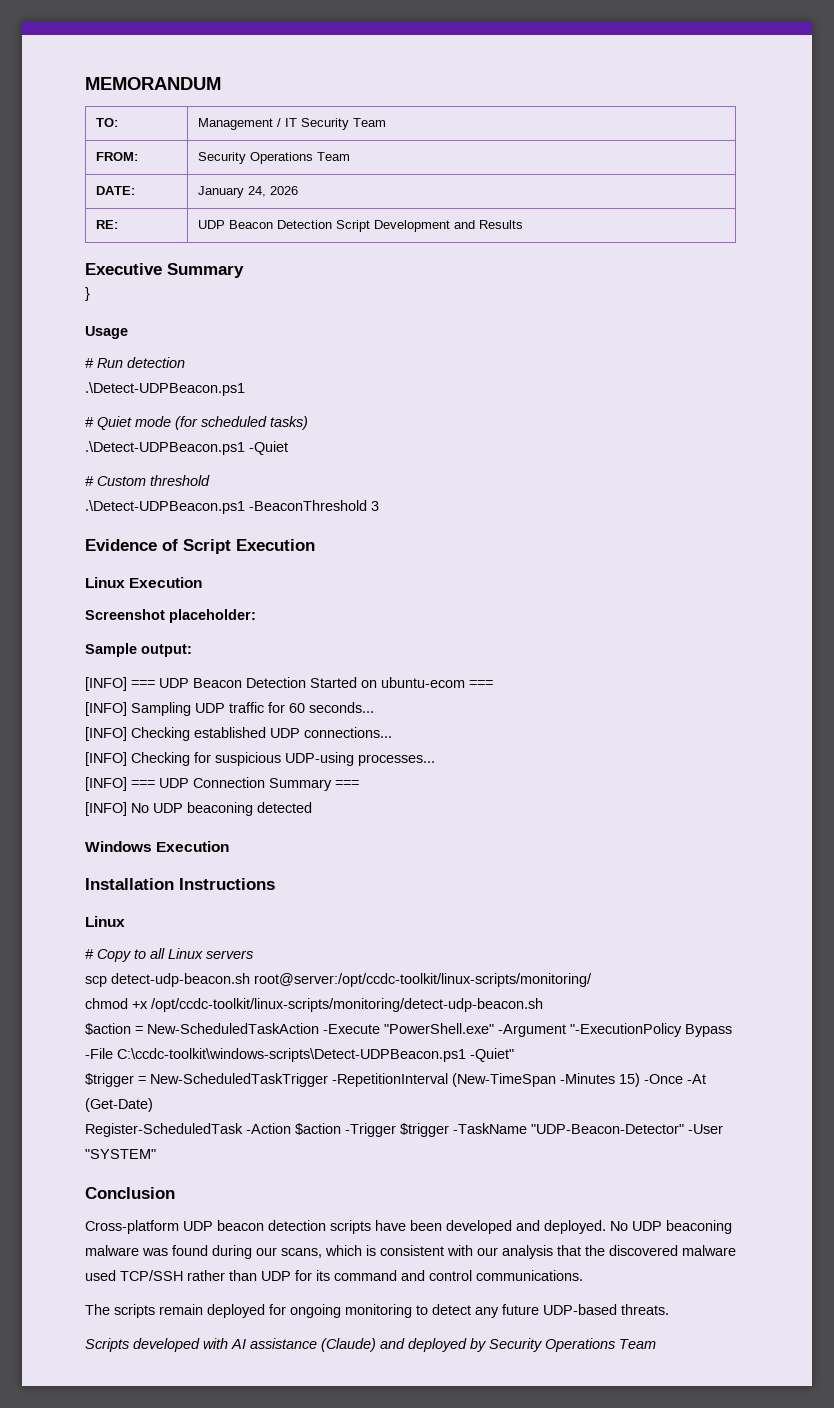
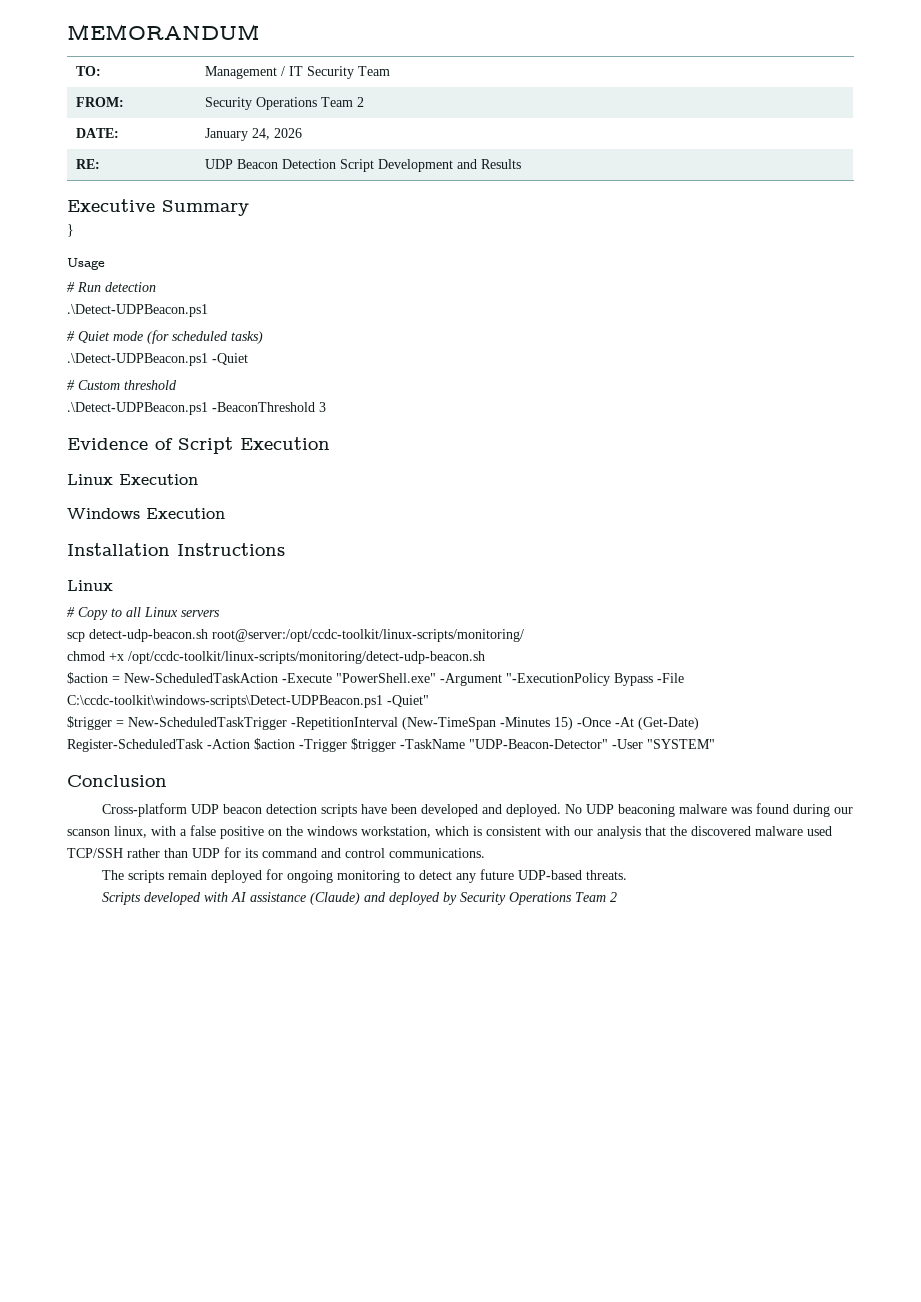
(351, 156) none -> [357,97,365,107] 2
[85,609,256,623] [85,643,192,657] [85,677,493,691] [85,702,374,716] [85,727,392,741] [85,752,435,766] [85,777,359,791] [85,802,312,816] // Screenshot placeholder: // Sample output: // [INFO] === UDP Beacon Detection Started on ubuntu-ecom === // [INFO] Sampling UDP traffic for 60 seconds... // [INFO] Checking established UDP connections... // [INFO] Checking for suspicious UDP-using processes... // [INFO] === UDP Connection Summary === // [INFO] No UDP beaconing detected -> (198, 479) none
[281,1248,322,1258] scans, -> [67,825,431,839] scanson linux, with a false positive on the windows workstation,
(656, 1344) none -> [610,892,618,902] 2

